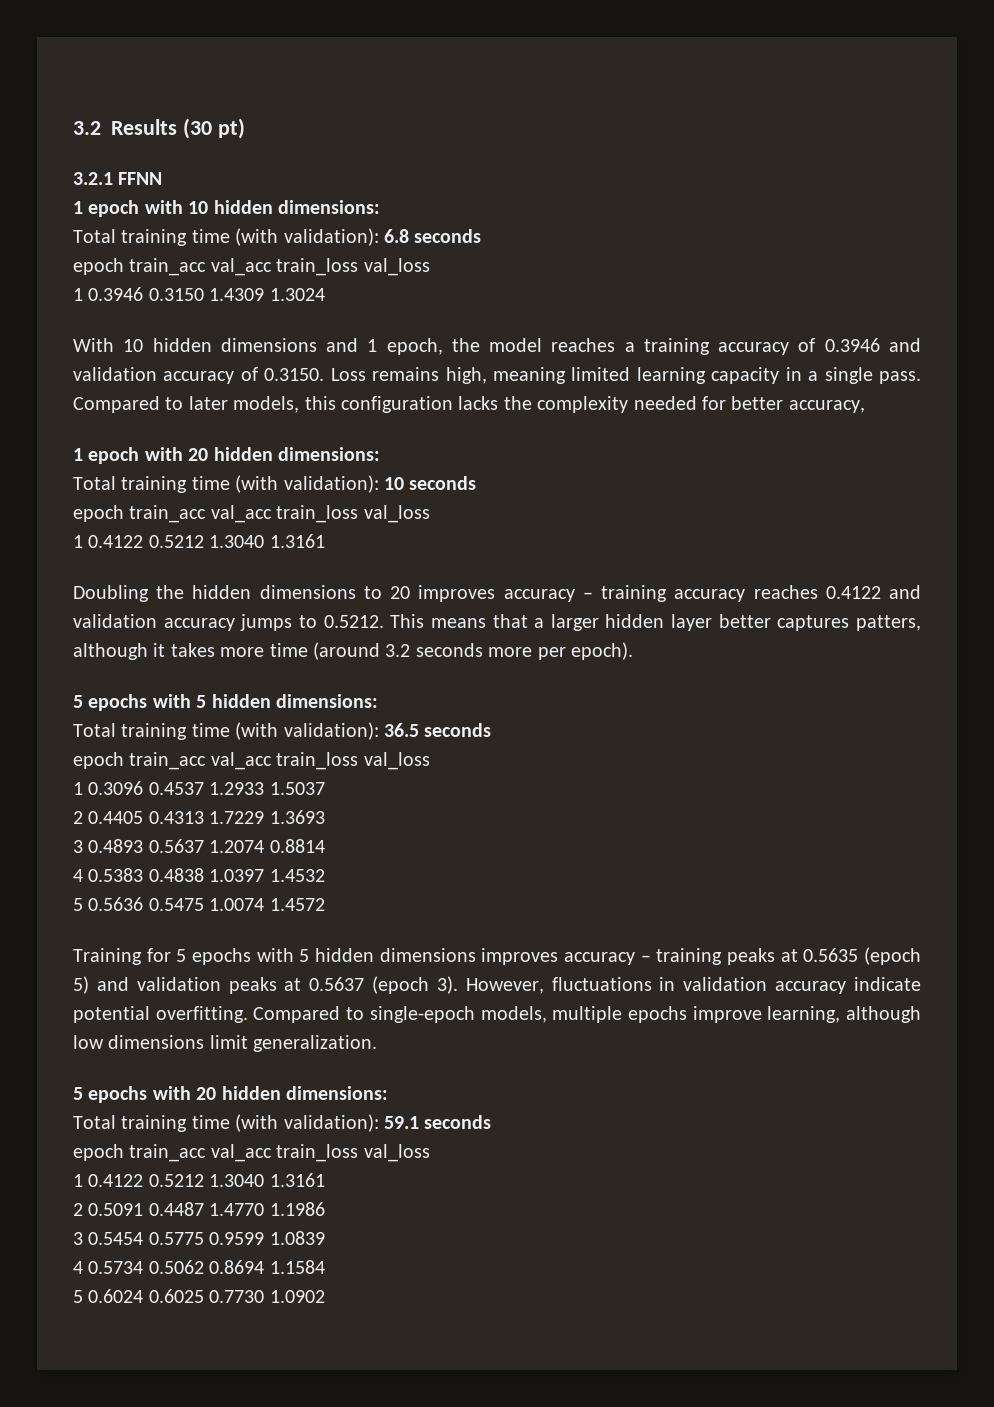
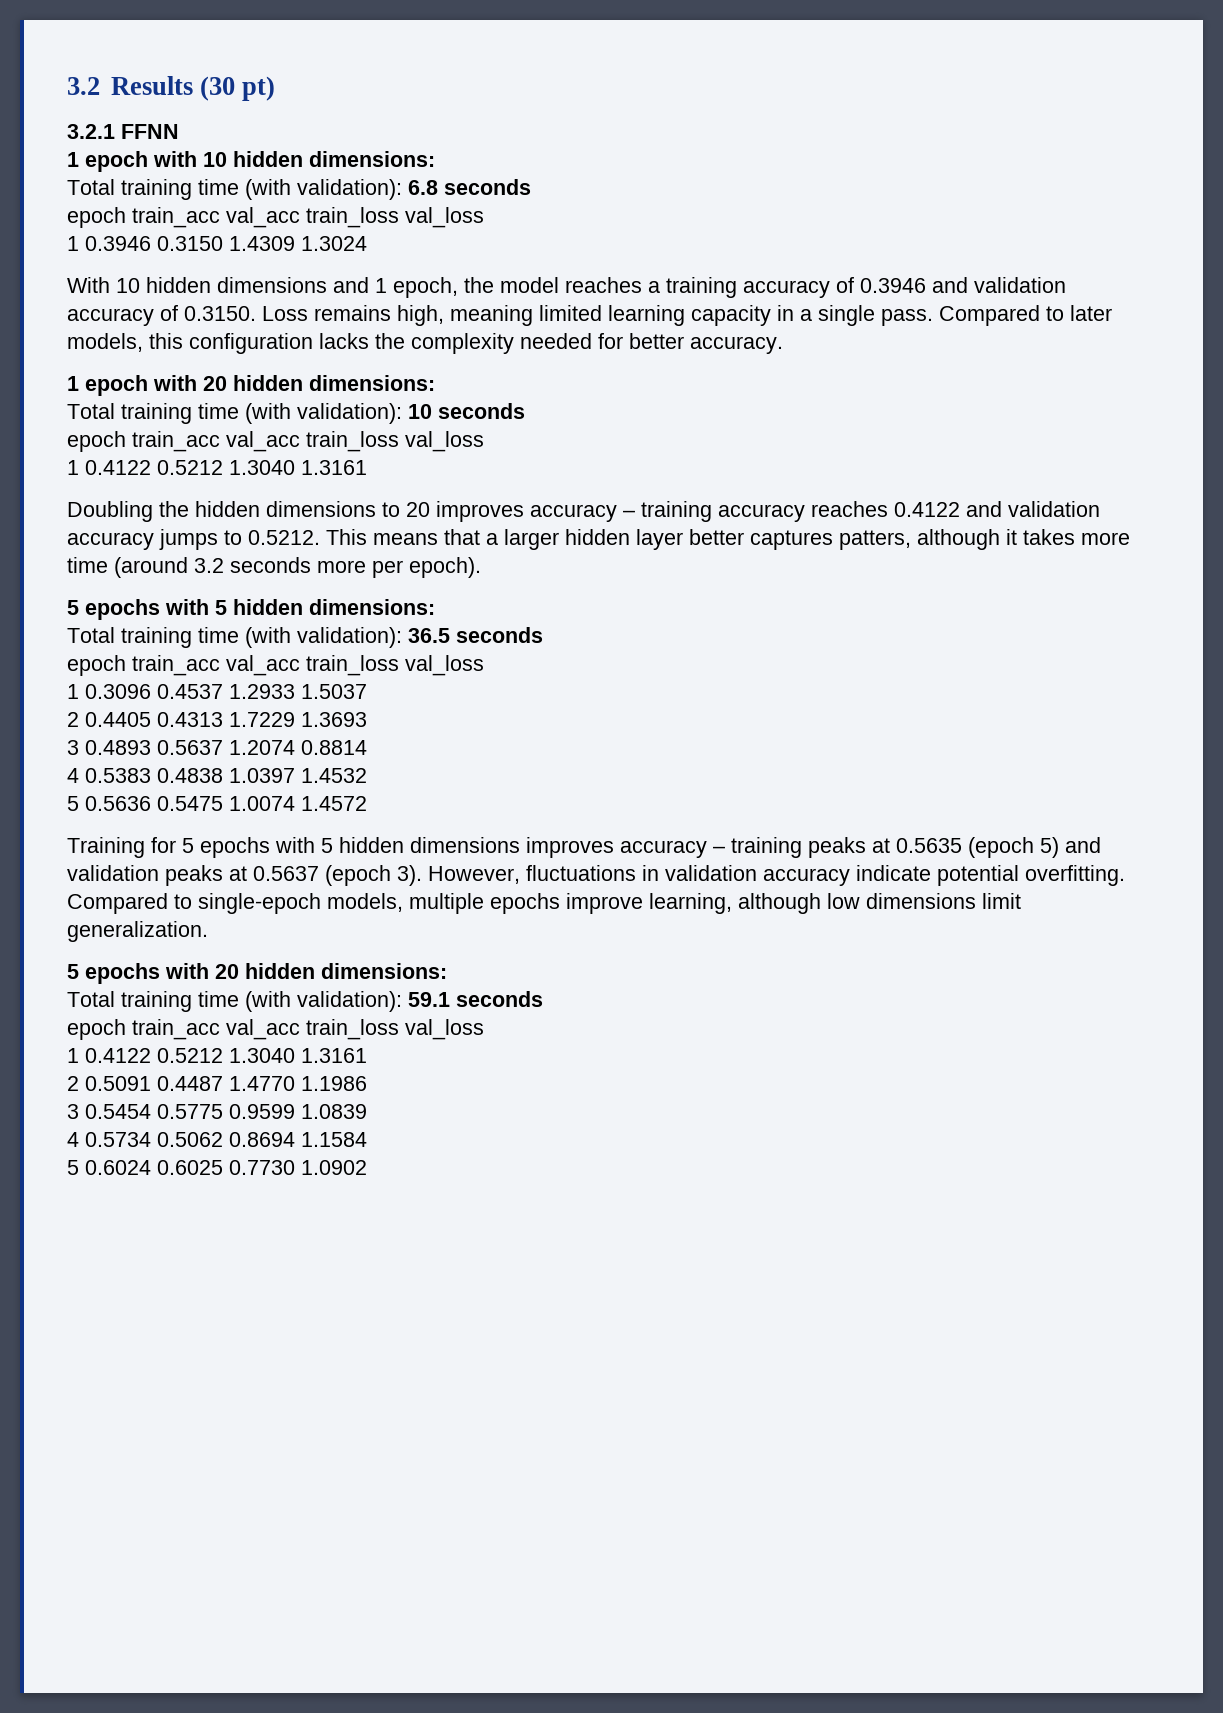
[788,400,865,413] accuracy, -> [690,336,783,354] accuracy.

